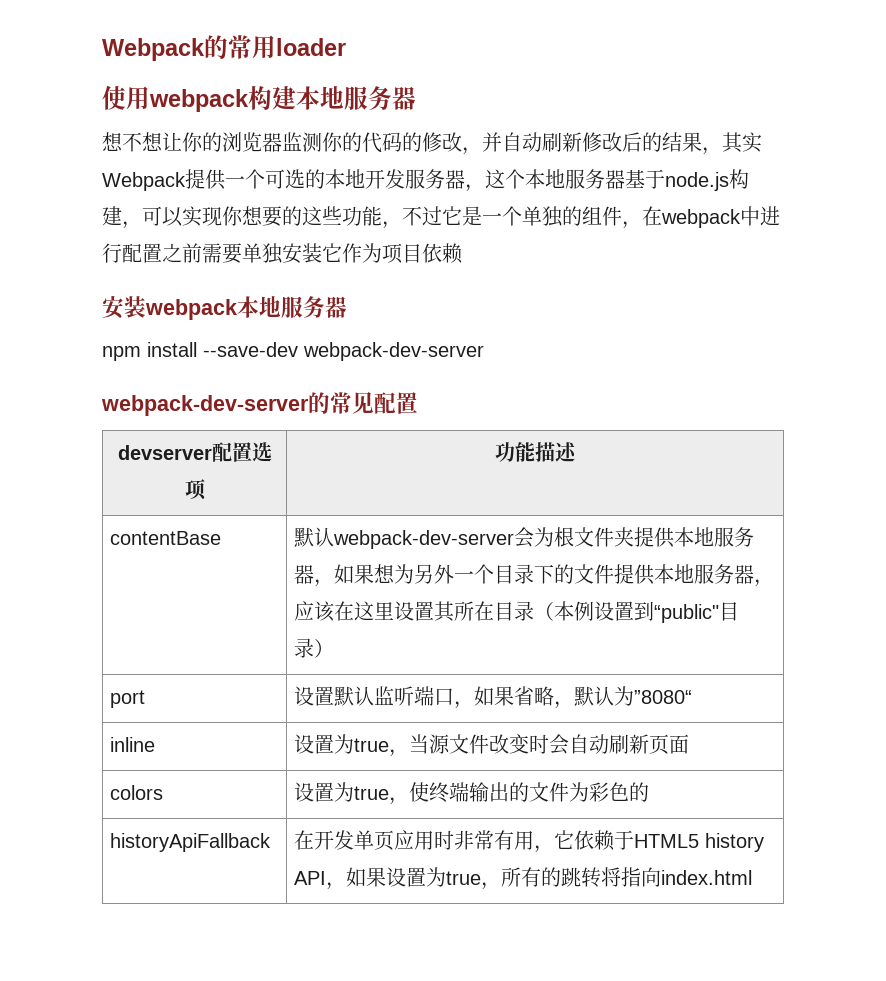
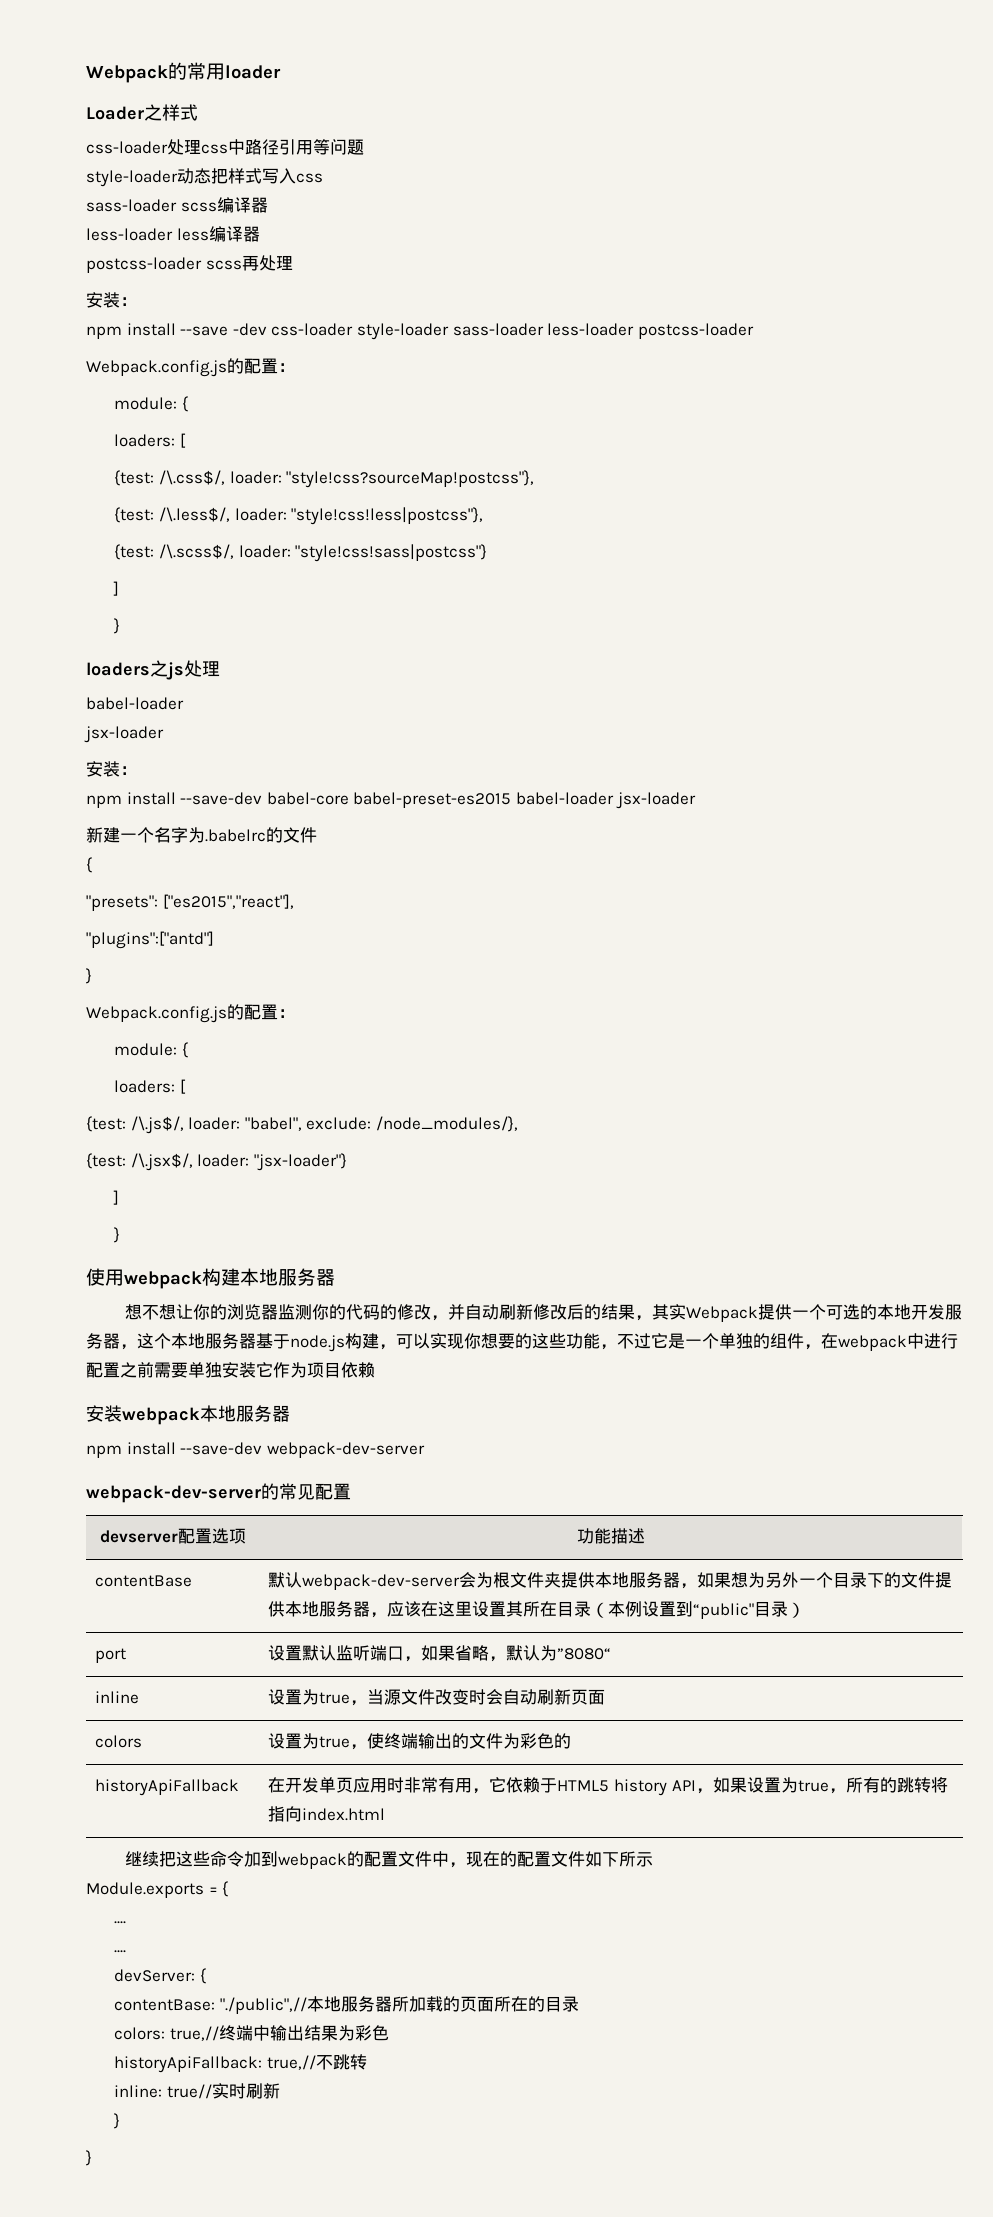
(346, 47) none -> [86,104,198,121] [86,139,364,155] [86,168,323,187] [86,197,268,213] [86,226,260,242] [86,255,293,273] [86,292,137,308] [86,323,754,340] [86,358,295,377] [114,396,188,412] [114,433,186,448] [114,470,535,488] [114,507,484,525] [114,544,488,562] [113,581,120,596] [114,618,121,634] [86,660,220,680] [86,697,184,710] [84,726,164,743] [86,761,137,777] [86,792,696,809] [86,827,317,843] [86,857,92,873] [86,894,294,911] [86,931,214,949] [86,968,92,984] [86,1004,295,1023] [114,1042,188,1058] [114,1079,186,1094] [86,1116,518,1134] [86,1153,347,1171] [113,1190,120,1205] [114,1227,121,1243] // Loader之样式 // css-loader处理css中路径引用等问题 // style-loader动态把样式写入css // sass-loader scss编译器 // less-loader less编译器 // postcss-loader scss再处理 // 安装： // npm install --save -dev css-loader style-loader sass-loader less-loader postcss-loader // Webpack.config.js的配置： // module: { // loaders: [ // {test: /\.css$/, loader: "style!css?sourceMap!postcss"}, // {test: /\.less$/, loader: "style!css!less|postcss"}, // {test: /\.scss$/, loader: "style!css!sass|postcss"} // ] // } // loaders之js处理 // babel-loader // jsx-loader // 安装： // npm install --save-dev babel-core babel-preset-es2015 babel-loader jsx-loader // 新建一个名字为.babelrc的文件 // { // "presets": ["es2015","react"], // "plugins":["antd"] // } // Webpack.config.js的配置： // module: { // loaders: [ // {test: /\.js$/, loader: "babel", exclude: /node_modules/}, // {test: /\.jsx$/, loader: "jsx-loader"} // ] // }
(753, 877) none -> [124,1851,653,1869] [86,1881,229,1898] [114,1921,127,1924] [114,1950,127,1953] [114,1968,206,1984] [114,1996,579,2014] [114,2025,389,2041] [114,2054,367,2073] [114,2083,280,2099] [114,2113,121,2129] [86,2150,92,2166] // 继续把这些命令加到webpack的配置文件中，现在的配置文件如下所示 // Module.exports = { // .... // .... // devServer: { // contentBase: "./public",//本地服务器所加载的页面所在的目录 // colors: true,//终端中输出结果为彩色 // historyApiFallback: true,//不跳转 // inline: true//实时刷新 // } // }

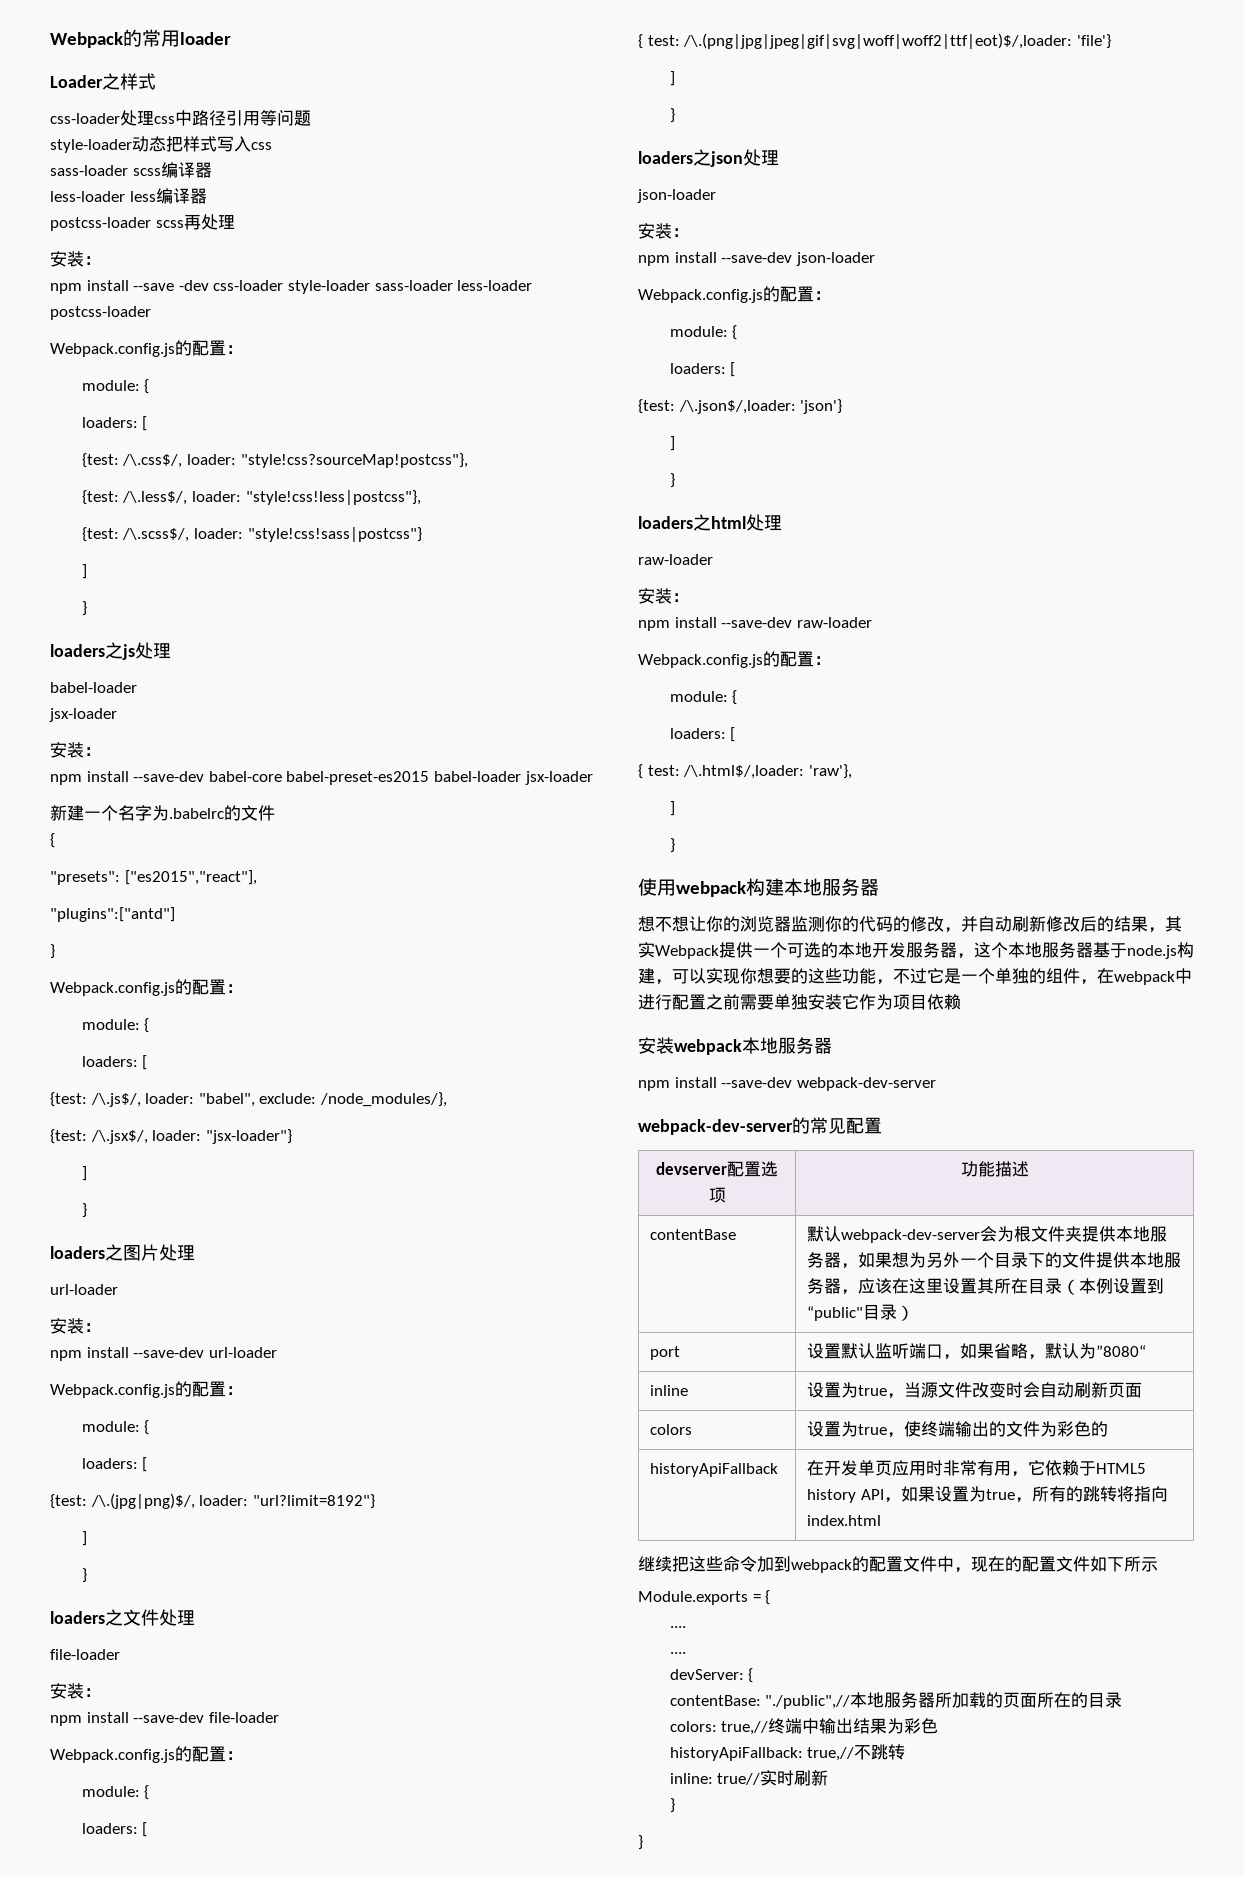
(121, 1235) none -> [50,1244,195,1261] [50,1284,118,1295] [50,1318,101,1334] [50,1347,277,1361] [50,1381,243,1398] [81,1420,150,1435] [81,1457,148,1472] [50,1493,375,1509] [81,1531,87,1546] [81,1568,87,1583] [50,1609,195,1626] [50,1649,120,1660] [50,1683,101,1699] [50,1712,279,1726] [50,1746,243,1763] [81,1785,150,1800] [81,1822,148,1837] [638,33,1111,49] [669,71,675,86] [669,108,675,123] [638,149,779,167] [637,189,716,203] [638,223,689,239] [638,252,875,266] [638,286,831,303] [669,325,738,340] [669,362,736,377] [638,399,843,414] [669,436,675,451] [669,473,675,488] [638,514,782,531] [638,554,713,565] [638,588,689,604] [638,617,872,631] [638,651,831,668] [669,690,738,705] [669,727,736,742] [638,764,852,779] [669,801,675,816] [669,838,675,853] // loaders之图片处理 // url-loader // 安装： // npm install --save-dev url-loader // Webpack.config.js的配置： // module: { // loaders: [ // {test: /\.(jpg|png)$/, loader: "url?limit=8192"} // ] // } // loaders之文件处理 // file-loader // 安装： // npm install --save-dev file-loader // Webpack.config.js的配置： // module: { // loaders: [ // { test: /\.(png|jpg|jpeg|gif|svg|woff|woff2|ttf|eot)$/,loader: 'file'} // ] // } // loaders之json处理 // json-loader // 安装： // npm install --save-dev json-loader // Webpack.config.js的配置： // module: { // loaders: [ // {test: /\.json$/,loader: 'json'} // ] // } // loaders之html处理 // raw-loader // 安装： // npm install --save-dev raw-loader // Webpack.config.js的配置： // module: { // loaders: [ // { test: /\.html$/,loader: 'raw'}, // ] // }

